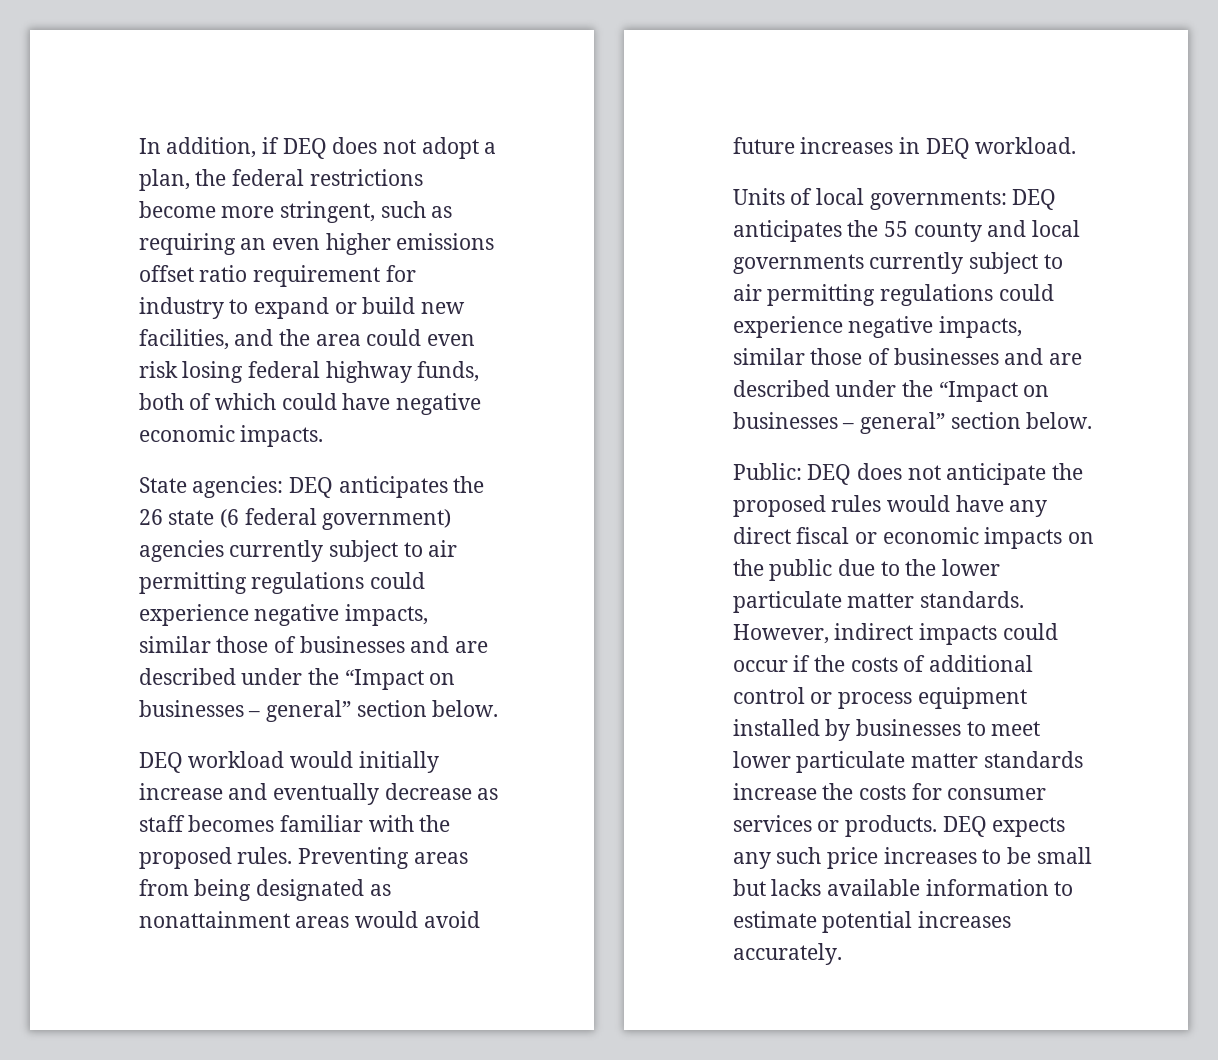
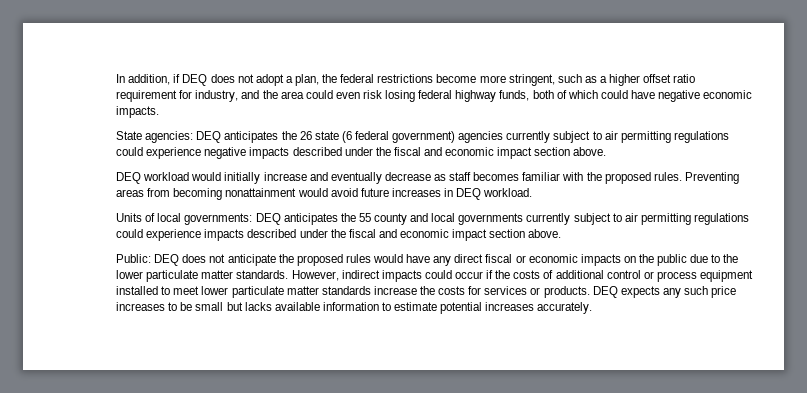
[138,233,495,255] [138,265,416,287] [138,297,465,319] [138,329,229,350] requiring an even higher emissions offset ratio requirement for industry to expand or build new facilities, -> [599,74,696,86] [116,90,239,102] a higher offset ratio requirement for industry,
[344,604,428,626] [138,636,488,653] [138,668,456,690] [138,700,499,722] impacts, similar those of businesses and are described under the “Impact on businesses – general” section below. -> [249,147,607,159] impacts described under the fiscal and economic impact section above.
[194,879,391,901] [138,911,350,928] being designated as nonattainment areas -> [173,188,297,200] becoming nonattainment
[848,316,1022,338] [732,348,1082,365] [732,380,1050,402] [732,412,1093,434] negative impacts, similar those of businesses and are described under the “Impact on businesses – general” section below. -> [204,229,562,241] impacts described under the fiscal and economic impact section above.
[825,719,961,741] by businesses -> (159, 290) none
[947,788,1047,800] consumer -> (482, 290) none

